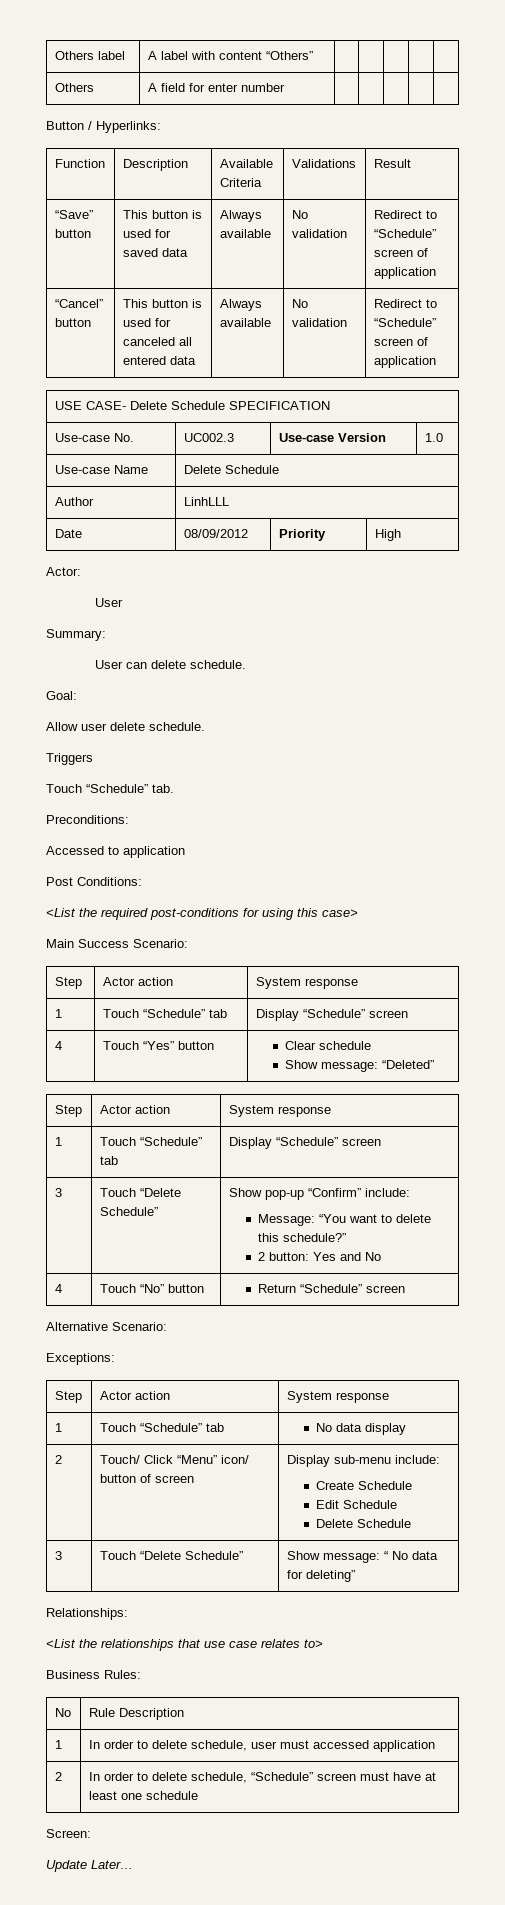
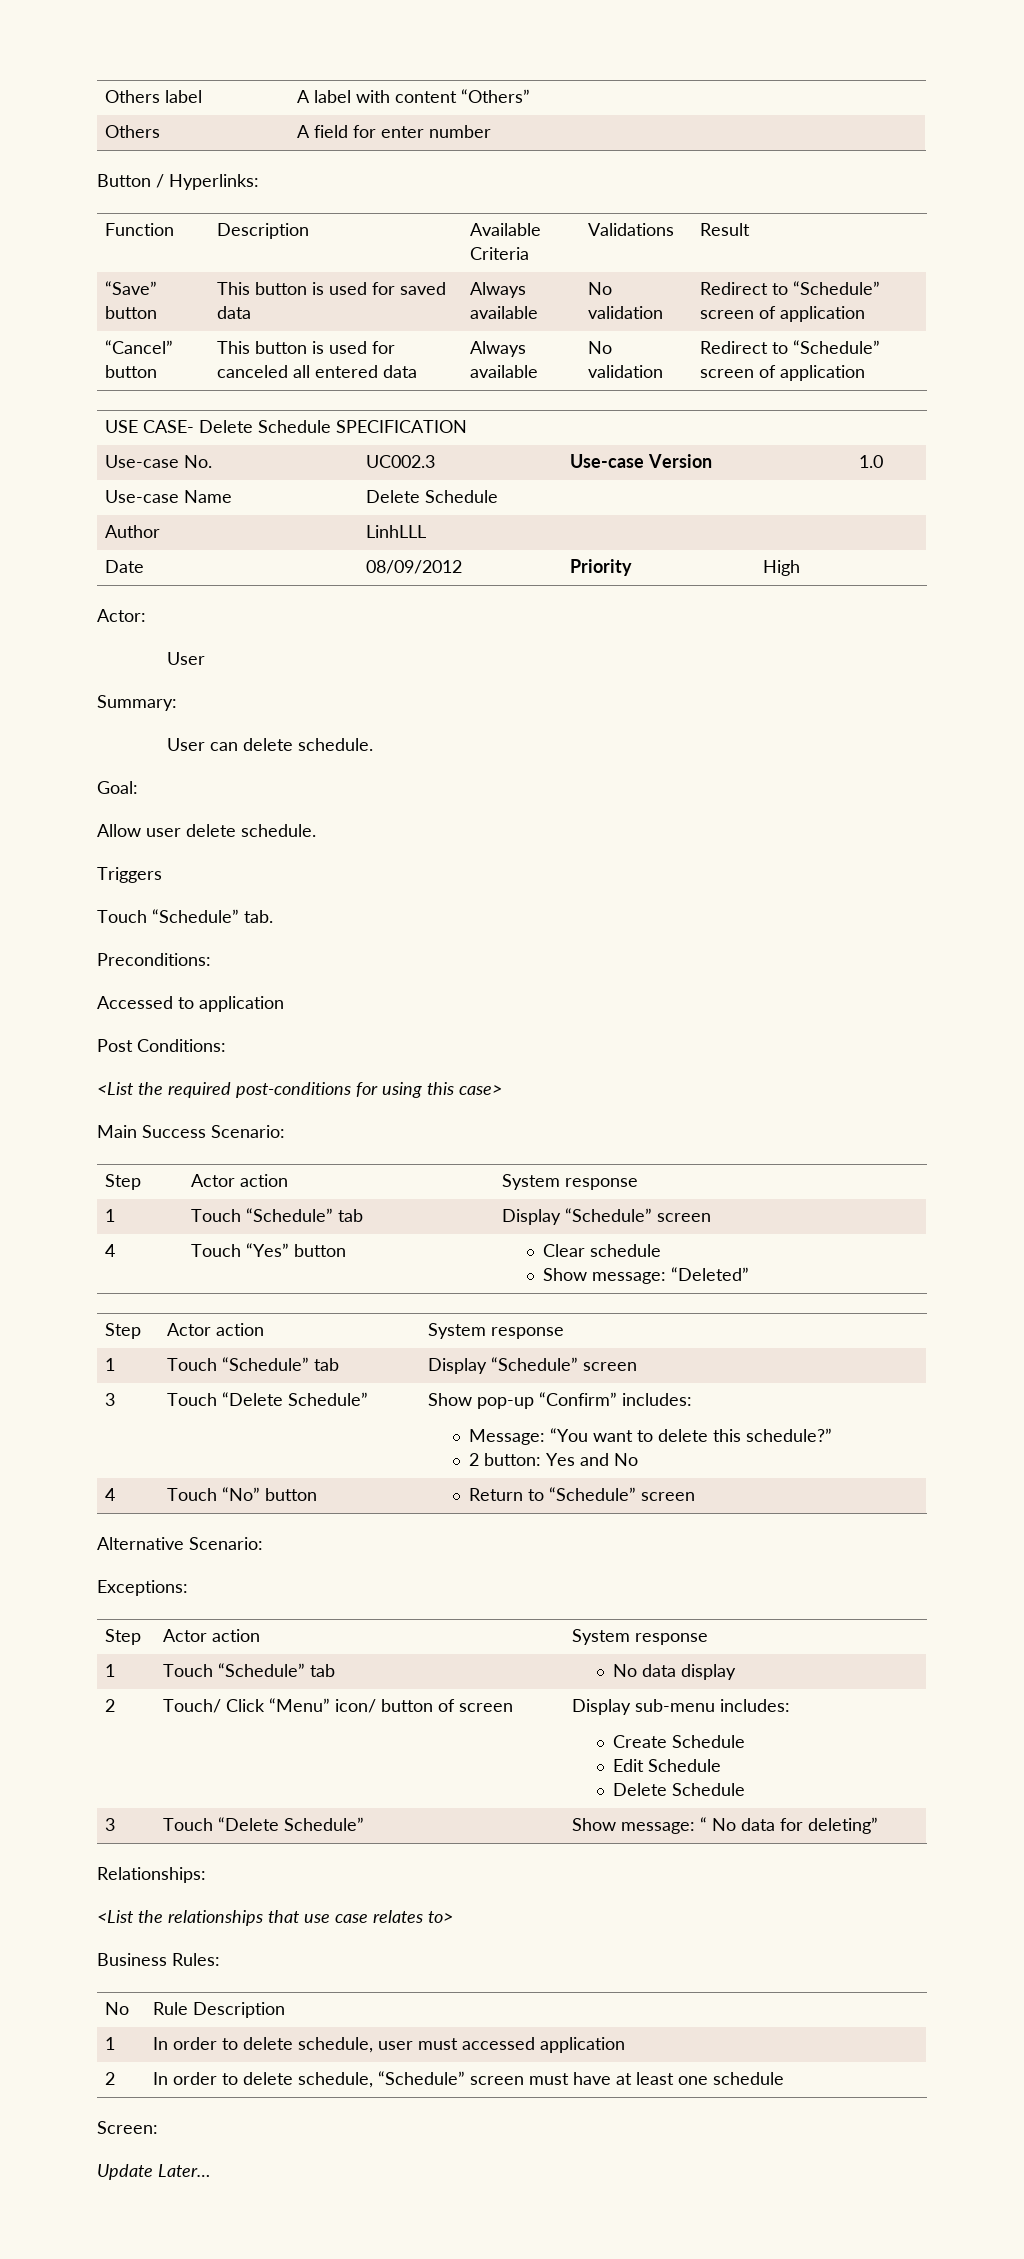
[364,1188,410,1197] include: -> [622,1393,693,1406] includes:
(296, 1288) none -> [528,1489,545,1501] to
[394,1455,440,1464] include: -> [720,1699,791,1712] includes:

